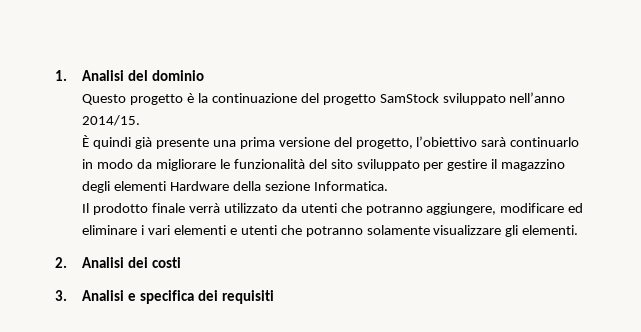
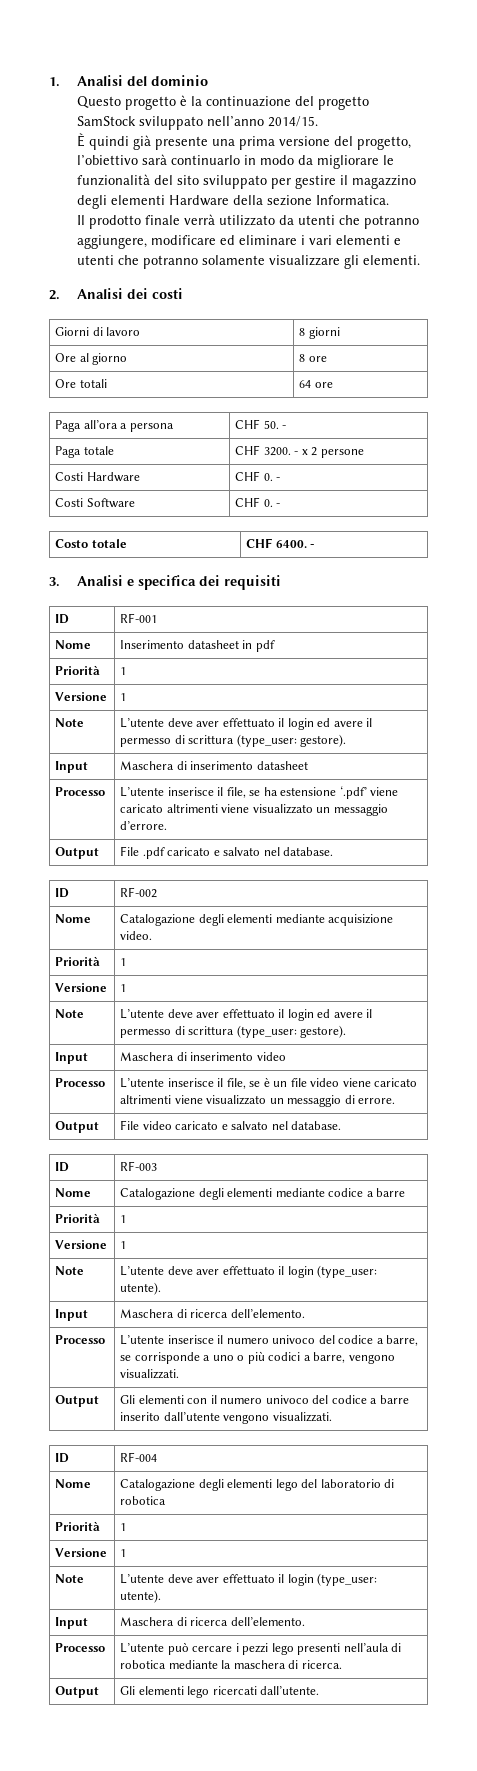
(182, 262) none -> [55,327,141,336] [299,327,340,339] [55,353,128,365] [299,354,327,362] [55,379,107,388] [299,380,333,388] [55,420,174,432] [235,419,287,429] [55,446,114,458] [235,445,364,458] [55,472,140,482] [235,471,281,481] [55,498,135,508] [235,497,281,507] [55,539,127,548] [246,538,315,548] // Giorni di lavoro | 8 giorni // Ore al giorno | 8 ore // Ore totali | 64 ore // Paga all’ora a persona | CHF 50. - // Paga totale | CHF 3200. - x 2 persone // Costi Hardware | CHF 0. - // Costi Software | CHF 0. - // Costo totale | CHF 6400. -
(274, 297) none -> [55,614,70,624] [120,613,158,623] [55,640,92,649] [120,640,275,652] [55,665,101,675] [120,667,127,675] [55,692,108,701] [120,693,127,701] [55,718,85,727] [120,718,373,730] [120,734,347,747] [55,761,89,773] [120,761,308,770] [55,787,106,796] [120,786,399,799] [120,804,388,816] [120,821,168,830] [55,847,100,859] [120,846,334,859] [55,888,70,898] [120,887,158,898] [55,914,92,923] [120,914,394,926] [120,931,153,940] [55,956,101,966] [120,958,127,966] [55,983,108,992] [120,984,127,992] [55,1009,85,1018] [120,1009,373,1021] [120,1025,347,1038] [55,1052,89,1064] [120,1052,286,1061] [55,1078,106,1087] [120,1077,418,1089] [120,1095,396,1107] [55,1121,100,1133] [120,1120,342,1130] [55,1162,70,1172] [120,1161,158,1171] [55,1188,92,1197] [120,1188,406,1200] [55,1213,101,1223] [120,1215,127,1223] [55,1240,108,1249] [120,1241,127,1249] [55,1266,85,1275] [120,1265,378,1278] [120,1282,162,1295] [55,1309,89,1321] [120,1309,305,1318] [55,1335,106,1344] [120,1335,419,1346] [120,1351,395,1364] [120,1369,180,1379] [55,1395,100,1407] [120,1395,409,1404] [120,1412,332,1424] [55,1453,70,1463] [120,1452,158,1462] [55,1479,92,1488] [120,1479,395,1491] [120,1496,167,1505] [55,1521,101,1531] [120,1523,127,1531] [55,1548,108,1557] [120,1549,127,1557] [55,1574,85,1583] [120,1573,378,1586] [120,1590,162,1603] [55,1617,89,1629] [120,1617,305,1626] [55,1643,106,1652] [120,1642,402,1655] [120,1660,342,1669] [55,1686,100,1698] [120,1686,320,1698] // ID | RF-001 // Nome | Inserimento datasheet in pdf // Priorità | 1 // Versione | 1 // Note | L’utente deve aver effettuato il login ed avere il permesso di scrittura (type_user: gestore). // Input | Maschera di inserimento datasheet // Processo | L’utente inserisce il file, se ha estensione ‘.pdf’ viene caricato altrimenti viene visualizzato un messaggio d’errore. // Output | File .pdf caricato e salvato nel database. // ID | RF-002 // Nome | Catalogazione degli elementi mediante acquisizione video. // Priorità | 1 // Versione | 1 // Note | L’utente deve aver effettuato il login ed avere il permesso di scrittura (type_user: gestore). // Input | Maschera di inserimento video // Processo | L’utente inserisce il file, se è un file video viene caricato altrimenti viene visualizzato un messaggio di errore. // Output | File video caricato e salvato nel database. // ID | RF-003 // Nome | Catalogazione degli elementi mediante codice a barre // Priorità | 1 // Versione | 1 // Note | L’utente deve aver effettuato il login (type_user: utente). // Input | Maschera di ricerca dell’elemento. // Processo | L’utente inserisce il numero univoco del codice a barre, se corrisponde a uno o più codici a barre, vengono visualizzati. // Output | Gli elementi con il numero univoco del codice a barre inserito dall’utente vengono visualizzati. // ID | RF-004 // Nome | Catalogazione degli elementi lego del laboratorio di robotica // Priorità | 1 // Versione | 1 // Note | L’utente deve aver effettuato il login (type_user: utente). // Input | Maschera di ricerca dell’elemento. // Processo | L’utente può cercare i pezzi lego presenti nell’aula di robotica mediante la maschera di ricerca. // Output | Gli elementi lego ricercati dall’utente.

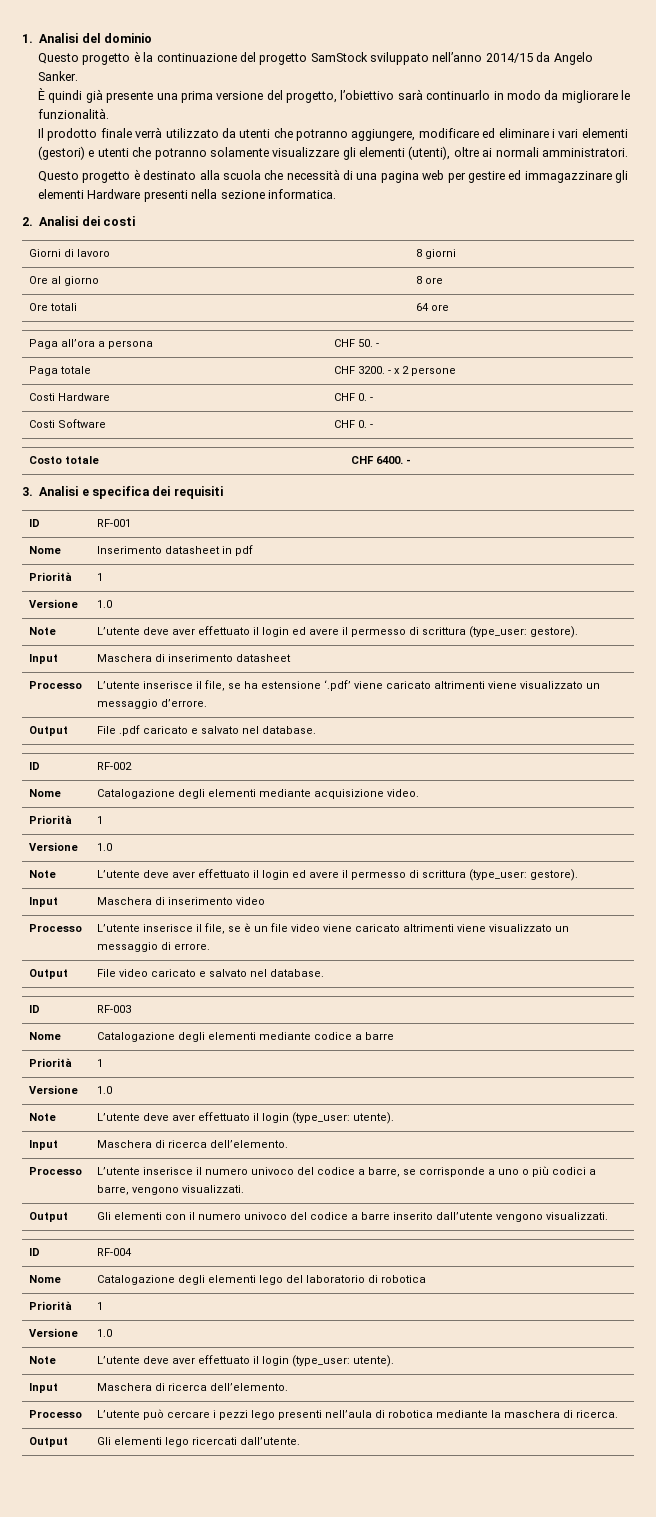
[268,116,319,127] 2014/15. -> [485,52,593,65] [38,71,79,81] 2014/15 da Angelo Sanker.
[77,174,417,189] [77,195,390,209] funzionalità del sito sviluppato per gestire il magazzino degli elementi Hardware della sezione Informatica. -> [38,108,110,119] funzionalità.
(391, 240) none -> [38,146,86,160] (gestori)
[363,255,421,265] elementi. -> [359,146,628,160] [38,169,629,183] [38,189,336,202] elementi (utenti), oltre ai normali amministratori. // Questo progetto è destinato alla scuola che necessità di una pagina web per gestire ed immagazzinare gli elementi Hardware presenti nella sezione informatica.
[120,693,127,701] 1 -> [97,600,113,608] 1.0
[120,984,127,992] 1 -> [97,843,113,851] 1.0
[120,1241,127,1249] 1 -> [97,1086,113,1094] 1.0
[120,1549,127,1557] 1 -> [97,1329,113,1337] 1.0

